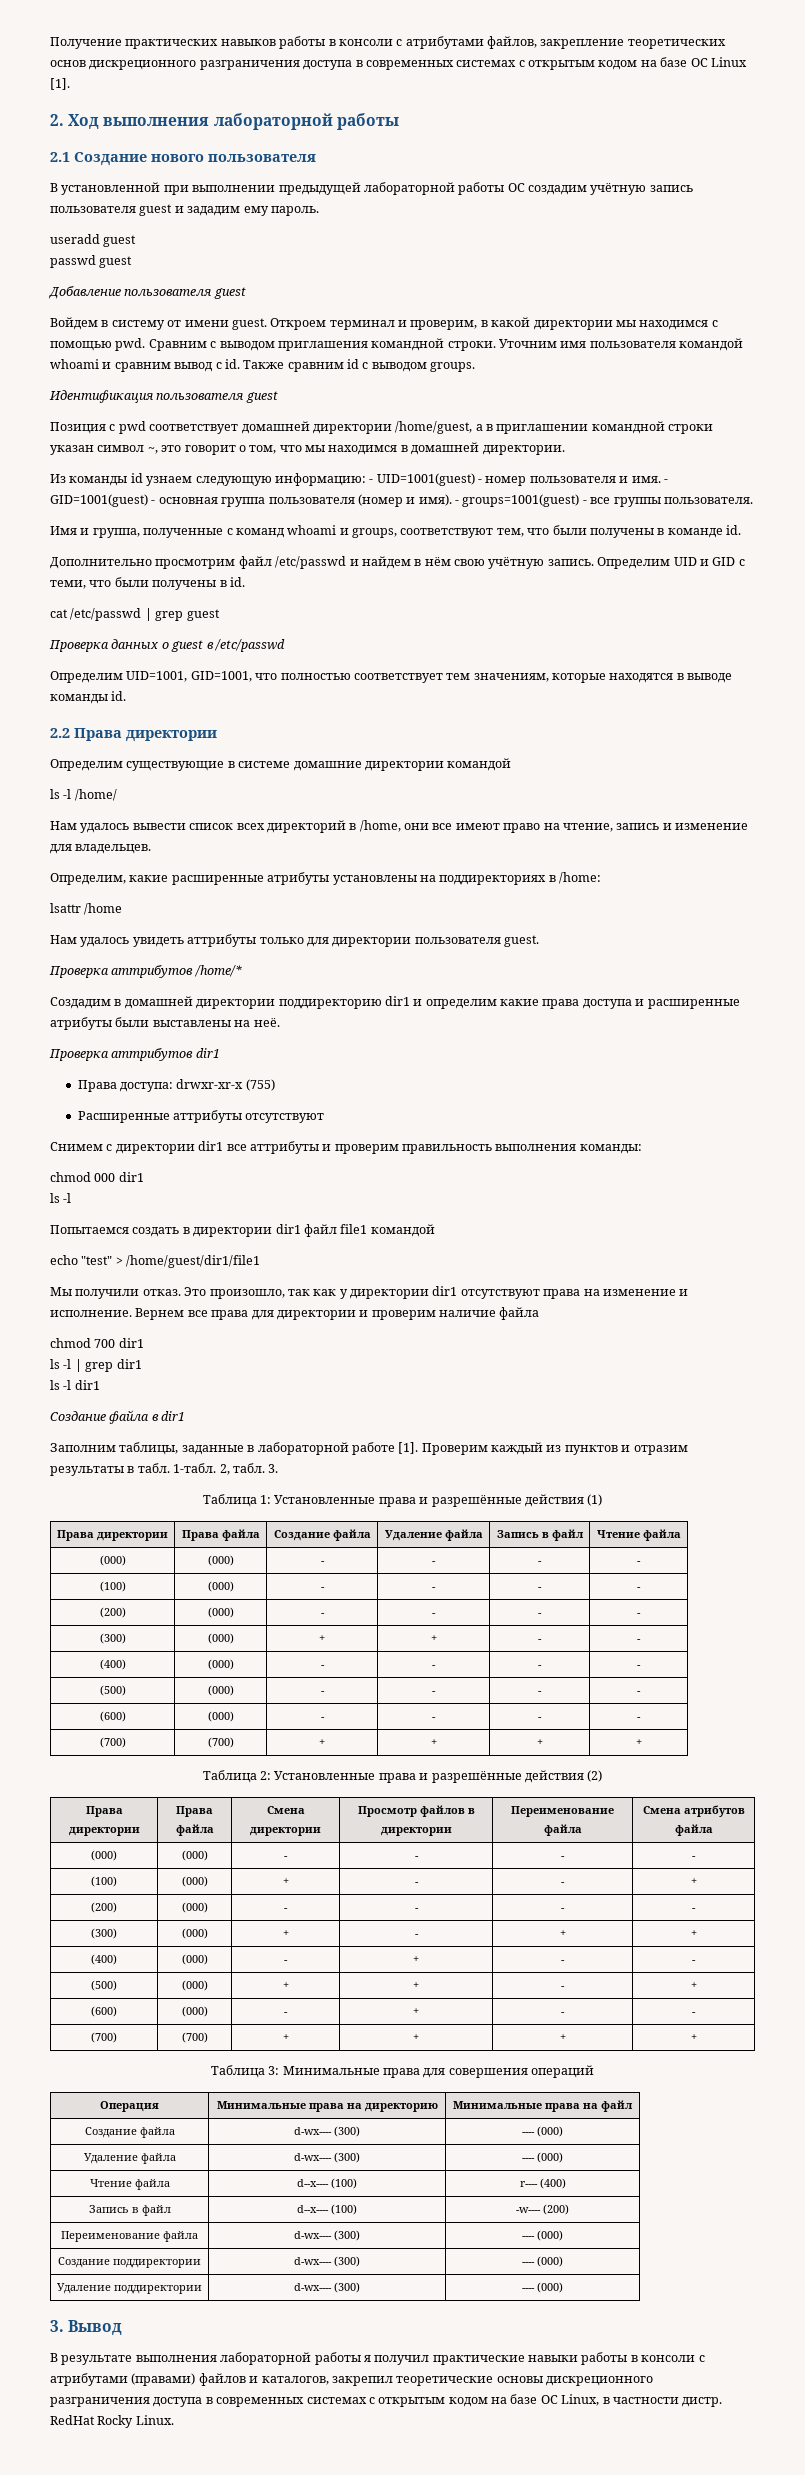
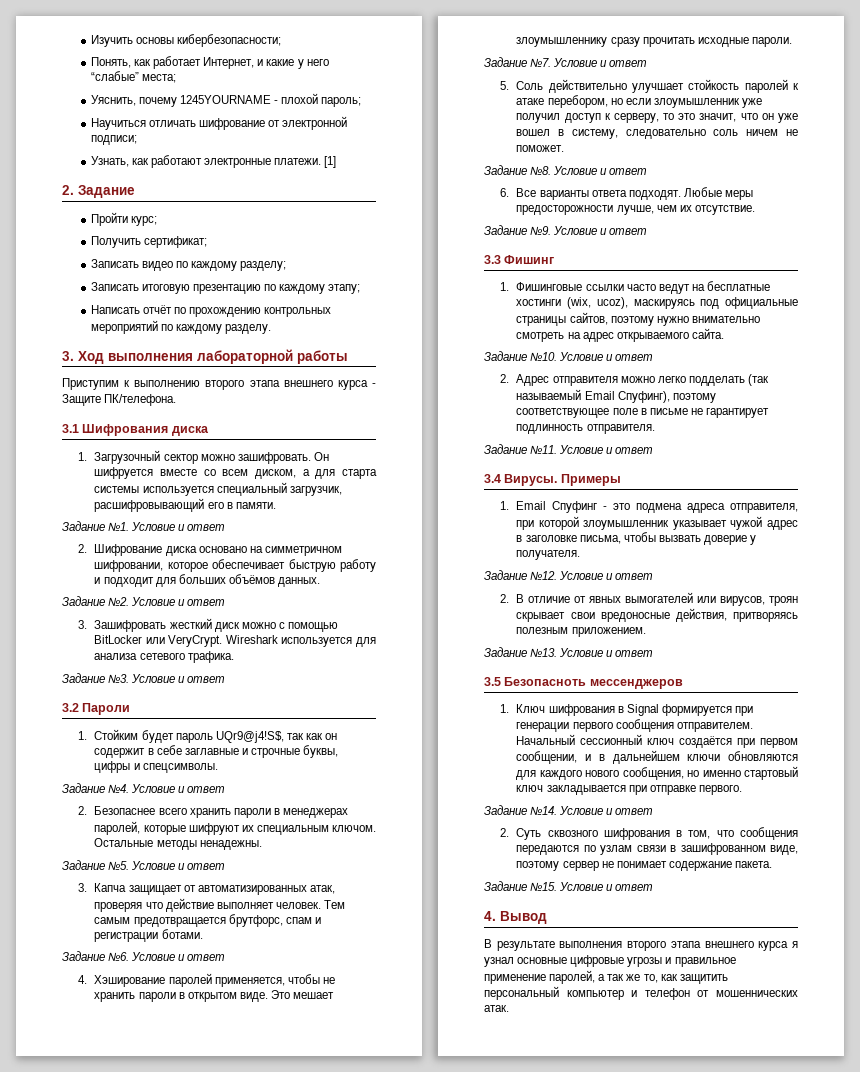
[50,36,726,49] [50,57,747,70] [50,78,70,90] [50,113,399,130] [50,152,316,166] [50,182,693,195] [50,204,319,216] [50,234,137,247] [50,255,133,268] [48,286,246,299] [50,317,718,330] [50,338,744,351] [50,359,476,372] [49,390,278,403] [50,421,714,434] [50,442,565,455] [50,473,668,486] [50,494,753,507] [50,525,741,538] [50,556,745,569] [50,577,245,590] [50,608,220,621] [49,639,285,652] [50,671,733,683] [50,691,127,704] [50,728,217,742] [50,758,512,771] [50,789,117,801] [50,820,748,833] [50,844,152,854] [50,872,601,885] [50,903,123,915] [50,934,539,947] [49,965,242,978] [50,996,740,1009] [50,1017,280,1030] [49,1048,220,1061] [77,1079,275,1092] [77,1110,325,1123] [50,1141,642,1154] [50,1172,144,1182] [50,1193,72,1203] [50,1224,435,1237] [50,1255,261,1268] [50,1286,689,1299] [50,1307,540,1320] [50,1338,144,1348] [50,1359,142,1372] [50,1380,100,1390] [50,1410,186,1424] [50,1442,688,1455] [50,1463,279,1476] [202,1494,603,1507] [57,1530,168,1541] [181,1529,260,1541] [273,1529,371,1541] [384,1529,483,1541] [496,1529,584,1541] [596,1529,681,1541] [99,1555,126,1566] [207,1555,234,1566] [320,1561,325,1564] [432,1561,436,1564] [538,1561,542,1564] [637,1561,641,1564] [99,1581,126,1592] [207,1581,234,1592] [320,1587,325,1590] [432,1587,436,1590] [538,1587,542,1590] [637,1587,641,1590] [99,1607,126,1618] [207,1607,234,1618] [320,1613,325,1616] [432,1613,436,1616] [538,1613,542,1616] [637,1613,641,1616] [99,1633,126,1644] [207,1633,234,1644] [319,1635,325,1642] [430,1635,437,1642] [538,1639,542,1642] [637,1639,641,1642] [99,1659,126,1670] [207,1659,234,1670] [320,1665,325,1668] [432,1665,436,1668] [538,1665,542,1668] [637,1665,641,1668] [99,1685,126,1696] [207,1685,234,1696] [320,1691,325,1694] [432,1691,436,1694] [538,1691,542,1694] [637,1691,641,1694] [99,1711,126,1722] [207,1711,234,1722] [320,1717,325,1720] [432,1717,436,1720] [538,1717,542,1720] [637,1717,641,1720] [99,1737,126,1748] [207,1737,234,1748] [319,1739,325,1746] [430,1739,437,1746] [536,1739,543,1746] [635,1739,642,1746] [202,1770,603,1783] [85,1806,123,1817] [68,1827,140,1836] [176,1806,213,1817] [175,1824,214,1836] [266,1806,305,1814] [250,1827,321,1836] [357,1805,475,1817] [380,1827,452,1836] [511,1806,614,1817] [543,1824,582,1836] [642,1805,745,1817] [674,1824,713,1836] [91,1850,117,1861] [181,1850,208,1861] [284,1856,288,1859] [414,1856,419,1859] [561,1856,565,1859] [692,1856,696,1859] [91,1876,117,1887] [181,1876,208,1887] [282,1878,289,1885] [414,1882,419,1885] [561,1882,565,1885] [690,1878,697,1885] [91,1902,117,1913] [181,1902,208,1913] [284,1908,288,1911] [414,1908,419,1911] [561,1908,565,1911] [692,1908,696,1911] [91,1928,117,1939] [181,1928,208,1939] [282,1930,289,1937] [414,1934,419,1937] [559,1930,566,1937] [690,1930,697,1937] [91,1954,117,1965] [181,1954,208,1965] [284,1960,288,1963] [413,1956,419,1963] [561,1960,565,1963] [692,1960,696,1963] [91,1980,117,1991] [181,1980,208,1991] [282,1982,289,1989] [413,1982,419,1989] [561,1986,565,1989] [690,1982,697,1989] [91,2006,117,2017] [181,2006,208,2017] [284,2012,288,2015] [413,2008,419,2015] [561,2012,565,2015] [692,2012,696,2015] [91,2032,117,2043] [181,2032,208,2043] [282,2034,289,2041] [413,2034,419,2041] [559,2034,566,2041] [690,2034,697,2041] [210,2065,595,2078] [100,2101,159,2112] [216,2101,438,2112] [453,2100,633,2112] [84,2127,175,2138] [294,2126,360,2137] [522,2126,563,2137] [83,2153,176,2164] [294,2152,360,2163] [522,2152,563,2163] [89,2179,170,2190] [297,2178,357,2189] [519,2178,566,2189] [88,2205,171,2216] [297,2204,357,2215] [516,2204,569,2215] [60,2231,198,2242] [294,2230,360,2241] [522,2230,563,2241] [57,2257,201,2268] [294,2256,360,2267] [522,2256,563,2267] [56,2283,202,2294] [294,2282,360,2293] [522,2282,563,2293] [50,2320,123,2335] [50,2352,705,2365] [50,2373,653,2386] [50,2394,723,2407] [50,2415,174,2428] Получение практических навыков работы в консоли с атрибутами файлов, закрепление теоретических основ дискреционного разграничения доступа в современных системах с открытым кодом на базе ОС Linux [1]. // 2. Ход выполнения лабораторной работы // 2.1 Создание нового пользователя // В установленной при выполнении предыдущей лабораторной работы ОС создадим учётную запись пользователя guest и зададим ему пароль. // useradd guest // passwd guest // Добавление пользователя guest // Войдем в систему от имени guest. Откроем терминал и проверим, в какой директории мы находимся с помощью pwd. Сравним с выводом приглашения командной строки. Уточним имя пользователя командой whoami и сравним вывод с id. Также сравним id с выводом groups. // Идентификация пользователя guest // Позиция с pwd соответствует домашней директории /home/guest, а в приглашении командной строки указан символ ~, это говорит о том, что мы находимся в домашней директории. // Из команды id узнаем следующую информацию: - UID=1001(guest) - номер пользователя и имя. - GID=1001(guest) - основная группа пользователя (номер и имя). - groups=1001(guest) - все группы пользователя. // Имя и группа, полученные с команд whoami и groups, соответствуют тем, что были получены в команде id. // Дополнительно просмотрим файл /etc/passwd и найдем в нём свою учётную запись. Определим UID и GID с теми, что были получены в id. // cat /etc/passwd | grep guest // Проверка данных о guest в /etc/passwd // Определим UID=1001, GID=1001, что полностью соответствует тем значениям, которые находятся в выводе команды id. // 2.2 Права директории // Определим существующие в системе домашние директории командой // ls -l /home/ // Нам удалось вывести список всех директорий в /home, они все имеют право на чтение, запись и изменение для владельцев. // Определим, какие расширенные атрибуты установлены на поддиректориях в /home: // lsattr /home // Нам удалось увидеть аттрибуты только для директории пользователя guest. // Проверка аттрибутов /home/* // Создадим в домашней директории поддиректорию dir1 и определим какие права доступа и расширенные атрибуты были выставлены на неё. // Проверка аттрибутов dir1 // Права доступа: drwxr-xr-x (755) // Расширенные аттрибуты отсутствуют // Снимем с директории dir1 все аттрибуты и проверим правильность выполнения команды: // chmod 000 dir1 // ls -l // Попытаемся создать в директории dir1 файл file1 командой // echo "test" > /home/guest/dir1/file1 // Мы получили отказ. Это произошло, так как у директории dir1 отсутствуют права на изменение и исполнение. Вернем все права для директории и проверим наличие файла // chmod 700 dir1 // ls -l | grep dir1 // ls -l dir1 // Создание файла в dir1 // Заполним таблицы, заданные в лабораторной работе [1]. Проверим каждый из пунктов и отразим результаты в табл. 1-табл. 2, табл. 3. // Таблица 1: Установленные права и разрешённые действия (1) // Права директории | Права файла | Создание файла | Удаление файла | Запись в файл | Чтение файла // (000) | (000) | - | - | - | - // (100) | (000) | - | - | - | - // (200) | (000) | - | - | - | - // (300) | (000) | + | + | - | - // (400) | (000) | - | - | - | - // (500) | (000) | - | - | - | - // (600) | (000) | - | - | - | - // (700) | (700) | + | + | + | + // Таблица 2: Установленные права и разрешённые действия (2) // Права директории | Права файла | Смена директории | Просмотр файлов в директории | Переименование файла | Смена атрибутов файла // (000) | (000) | - | - | - | - // (100) | (000) | + | - | - | + // (200) | (000) | - | - | - | - // (300) | (000) | + | - | + | + // (400) | (000) | - | + | - | - // (500) | (000) | + | + | - | + // (600) | (000) | - | + | - | - // (700) | (700) | + | + | + | + // Таблица 3: Минимальные права для совершения операций // Операция | Минимальные права на директорию | Минимальные права на файл // Создание файла | d-wx---- (300) | ---- (000) // Удаление файла | d-wx---- (300) | ---- (000) // Чтение файла | d--x---- (100) | r---- (400) // Запись в файл | d--x---- (100) | -w---- (200) // Переименование файла | d-wx---- (300) | ---- (000) // Создание поддиректории | d-wx---- (300) | ---- (000) // Удаление поддиректории | d-wx---- (300) | ---- (000) // 3. Вывод // В результате выполнения лабораторной работы я получил практические навыки работы в консоли с атрибутами (правами) файлов и каталогов, закрепил теоретические основы дискреционного разграничения доступа в современных системах с открытым кодом на базе ОС Linux, в частности дистр. RedHat Rocky Linux. -> [90,34,282,47] [90,56,329,69] [90,71,176,83] [90,93,362,107] [90,116,348,130] [90,135,137,145] [90,155,337,168] [62,185,135,198] [90,212,157,226] [90,236,207,248] [90,259,287,271] [90,282,361,294] [90,305,332,317] [90,320,272,334] [62,349,348,364] [62,378,376,390] [62,394,177,406] [62,424,209,436] [78,450,329,464] [94,467,378,479] [94,482,342,496] [94,498,276,512] [62,521,226,531] [78,544,342,556] [94,559,376,572] [94,574,320,587] [62,596,226,606] [78,618,338,632] [94,635,376,647] [94,651,234,663] [62,673,226,683] [62,703,131,715] [78,729,338,743] [94,745,339,758] [94,761,218,773] [62,783,226,793] [78,806,348,818] [94,821,376,835] [94,838,262,850] [62,860,226,870] [78,883,335,895] [94,898,345,912] [94,914,321,927] [94,929,203,942] [62,951,226,961] [78,973,335,987] [94,990,335,1002] [516,37,792,47] [484,57,648,67] [500,79,799,93] [516,95,762,108] [516,113,798,123] [516,129,798,139] [516,145,565,152] [484,165,648,175] [500,187,753,200] [516,205,755,215] [484,225,648,235] [484,255,555,264] [500,281,770,294] [516,297,798,309] [516,312,760,326] [516,328,724,342] [484,351,654,361] [500,374,769,386] [516,389,716,403] [516,408,769,418] [516,424,655,434] [484,444,654,454] [484,474,621,486] [500,501,798,513] [516,516,798,530] [516,532,757,545] [516,550,581,560] [484,570,654,580] [500,592,798,606] [516,608,798,622] [516,627,646,637] [484,647,654,657] [484,677,683,689] [500,704,753,716] [516,719,753,732] [516,734,798,748] [516,750,798,764] [516,766,798,780] [516,785,742,795] [484,805,654,815] [500,827,798,840] [516,843,798,855] [516,861,772,871] [484,881,654,891] [484,911,547,924] [484,939,798,951] [484,955,736,967] [484,970,728,984] [484,986,798,1000] [484,1005,509,1012] Изучить основы кибербезопасности; // Понять, как работает Интернет, и какие у него “слабые” места; // Уяснить, почему 1245YOURNAME - плохой пароль; // Научиться отличать шифрование от электронной подписи; // Узнать, как работают электронные платежи. [1] // 2. Задание // Пройти курс; // Получить сертификат; // Записать видео по каждому разделу; // Записать итоговую презентацию по каждому этапу; // Написать отчёт по прохождению контрольных мероприятий по каждому разделу. // 3. Ход выполнения лабораторной работы // Приступим к выполнению второго этапа внешнего курса - Защите ПК/телефона. // 3.1 Шифрования диска // 1. Загрузочный сектор можно зашифровать. Он шифруется вместе со всем диском, а для старта системы используется специальный загрузчик, расшифровывающий его в памяти. // Задание №1. Условие и ответ // 2. Шифрование диска основано на симметричном шифровании, которое обеспечивает быструю работу и подходит для больших объёмов данных. // Задание №2. Условие и ответ // 3. Зашифровать жесткий диск можно с помощью BitLocker или VeryCrypt. Wireshark используется для анализа сетевого трафика. // Задание №3. Условие и ответ // 3.2 Пароли // 1. Стойким будет пароль UQr9@j4!S$, так как он содержит в себе заглавные и строчные буквы, цифры и спецсимволы. // Задание №4. Условие и ответ // 2. Безопаснее всего хранить пароли в менеджерах паролей, которые шифруют их специальным ключом. Остальные методы ненадежны. // Задание №5. Условие и ответ // 3. Капча защищает от автоматизированных атак, проверяя что действие выполняет человек. Тем самым предотвращается брутфорс, спам и регистрации ботами. // Задание №6. Условие и ответ // 4. Хэширование паролей применяется, чтобы не хранить пароли в открытом виде. Это мешает злоумышленнику сразу прочитать исходные пароли. // Задание №7. Условие и ответ // 5. Соль действительно улучшает стойкость паролей к атаке перебором, но если злоумышленник уже получил доступ к серверу, то это значит, что он уже вошел в систему, следовательно соль ничем не поможет. // Задание №8. Условие и ответ // 6. Все варианты ответа подходят. Любые меры предосторожности лучше, чем их отсутствие. // Задание №9. Условие и ответ // 3.3 Фишинг // 1. Фишинговые ссылки часто ведут на бесплатные хостинги (wix, ucoz), маскируясь под официальные страницы сайтов, поэтому нужно внимательно смотреть на адрес открываемого сайта. // Задание №10. Условие и ответ // 2. Адрес отправителя можно легко подделать (так называемый Email Спуфинг), поэтому соответствующее поле в письме не гарантирует подлинность отправителя. // Задание №11. Условие и ответ // 3.4 Вирусы. Примеры // 1. Email Спуфинг - это подмена адреса отправителя, при которой злоумышленник указывает чужой адрес в заголовке письма, чтобы вызвать доверие у получателя. // Задание №12. Условие и ответ // 2. В отличие от явных вымогателей или вирусов, троян скрывает свои вредоносные действия, притворяясь полезным приложением. // Задание №13. Условие и ответ // 3.5 Безопасноть мессенджеров // 1. Ключ шифрования в Signal формируется при генерации первого сообщения отправителем. Начальный сессионный ключ создаётся при первом сообщении, и в дальнейшем ключи обновляются для каждого нового сообщения, но именно стартовый ключ закладывается при отправке первого. // Задание №14. Условие и ответ // 2. Суть сквозного шифрования в том, что сообщения передаются по узлам связи в зашифрованном виде, поэтому сервер не понимает содержание пакета. // Задание №15. Условие и ответ // 4. Вывод // В результате выполнения второго этапа внешнего курса я узнал основные цифровые угрозы и правильное применение паролей, а так же то, как защитить персональный компьютер и телефон от мошеннических атак.

